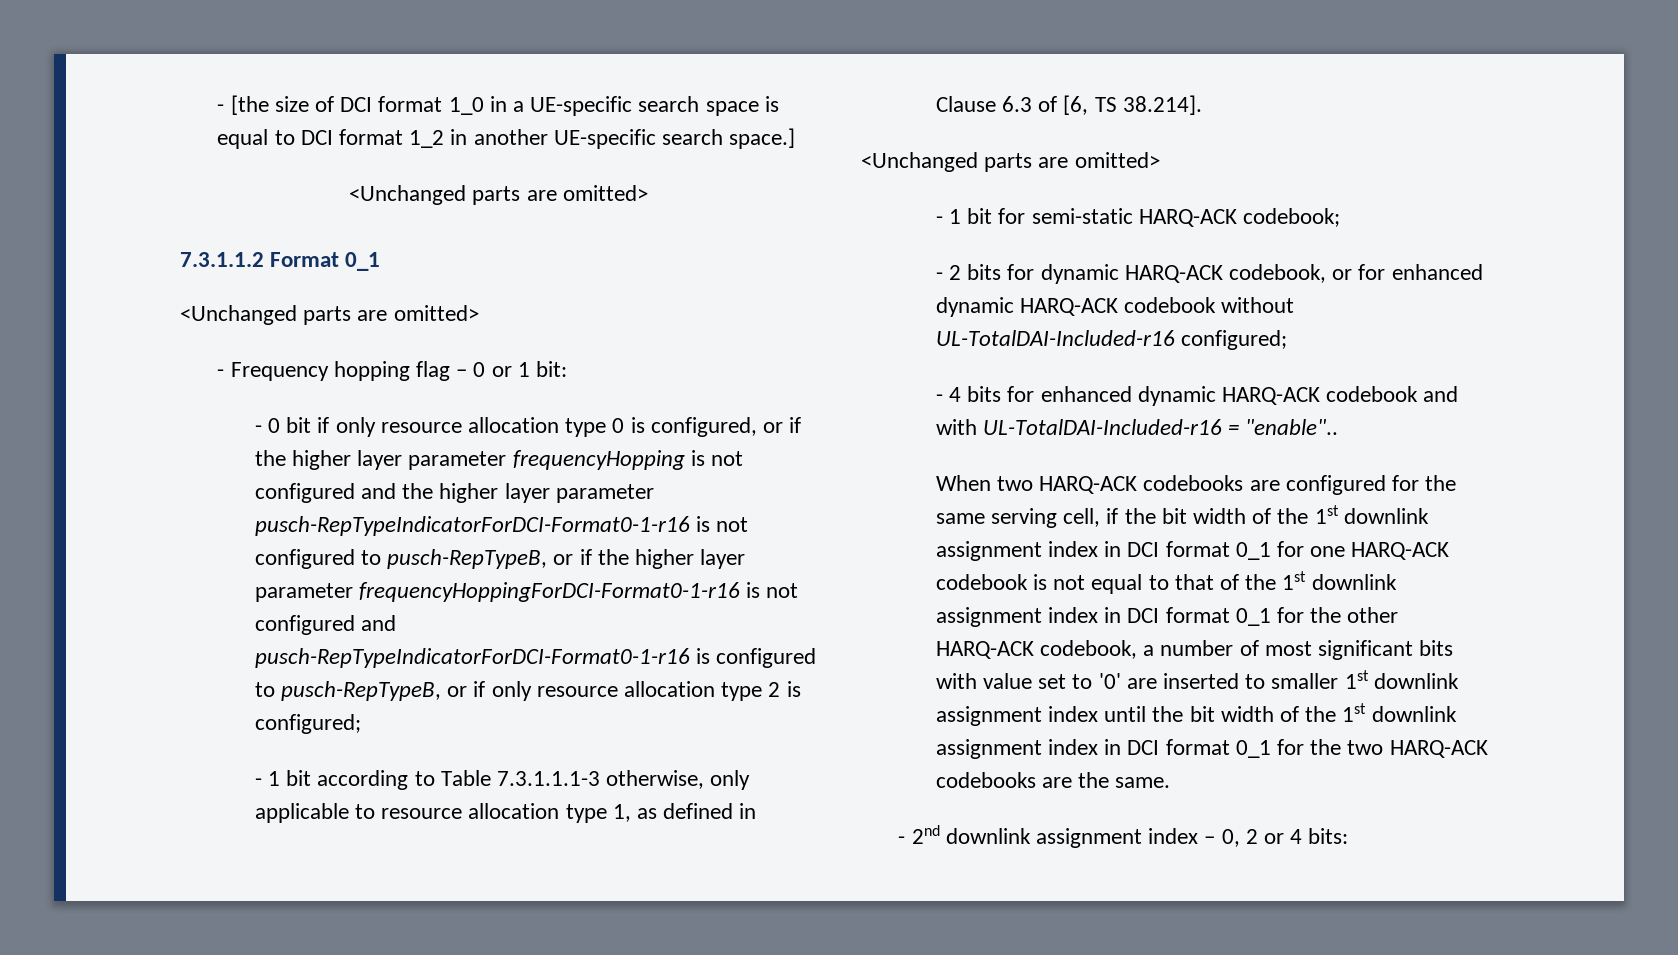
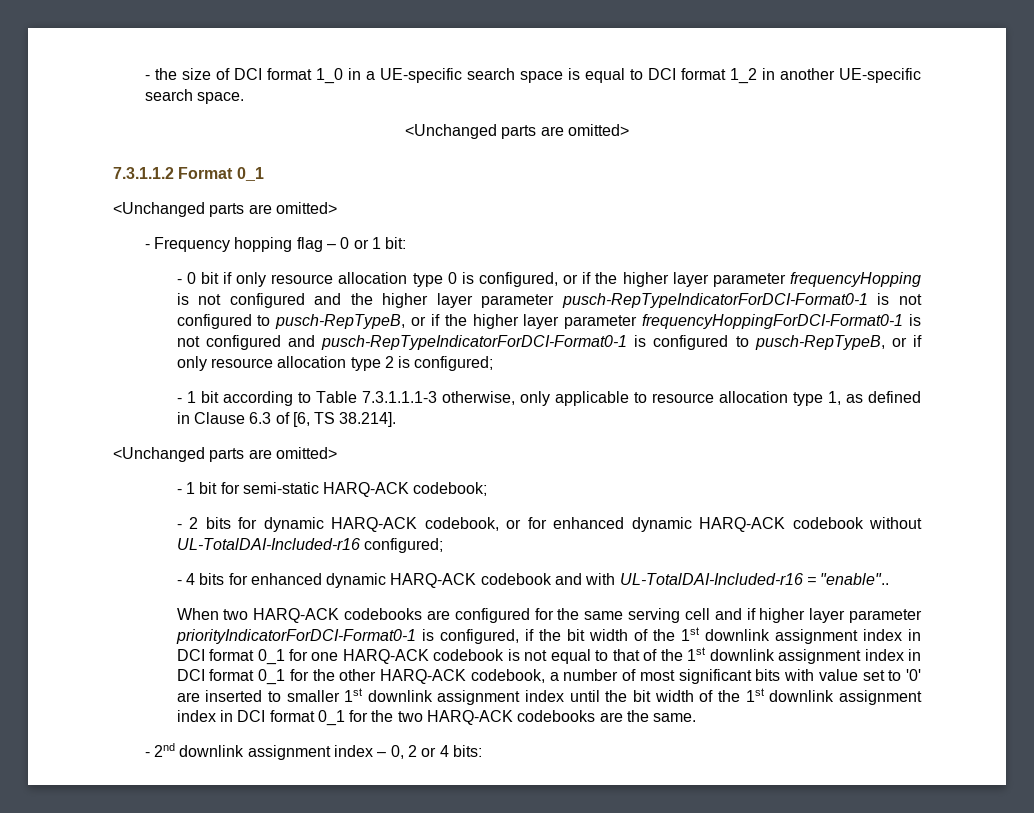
[217,95,269,115] - [the -> [144,68,177,80] - the
[729,128,796,149] space.] -> [197,92,245,104] space.
[254,516,690,536] pusch-RepTypeIndicatorForDCI-Format0-1-r16 -> [561,293,868,308] pusch-RepTypeIndicatorForDCI-Format0-1
[358,582,799,602] [254,615,396,635] [254,648,690,668] frequencyHoppingForDCI-Format0-1-r16 is not configured and pusch-RepTypeIndicatorForDCI-Format0-1-r16 -> [642,314,921,329] [176,335,628,350] frequencyHoppingForDCI-Format0-1 is not configured and pusch-RepTypeIndicatorForDCI-Format0-1
[1063,508,1101,527] cell, -> [684,608,923,623] [175,629,519,644] cell and if higher layer parameter priorityIndicatorForDCI-Format0-1 is configured,

